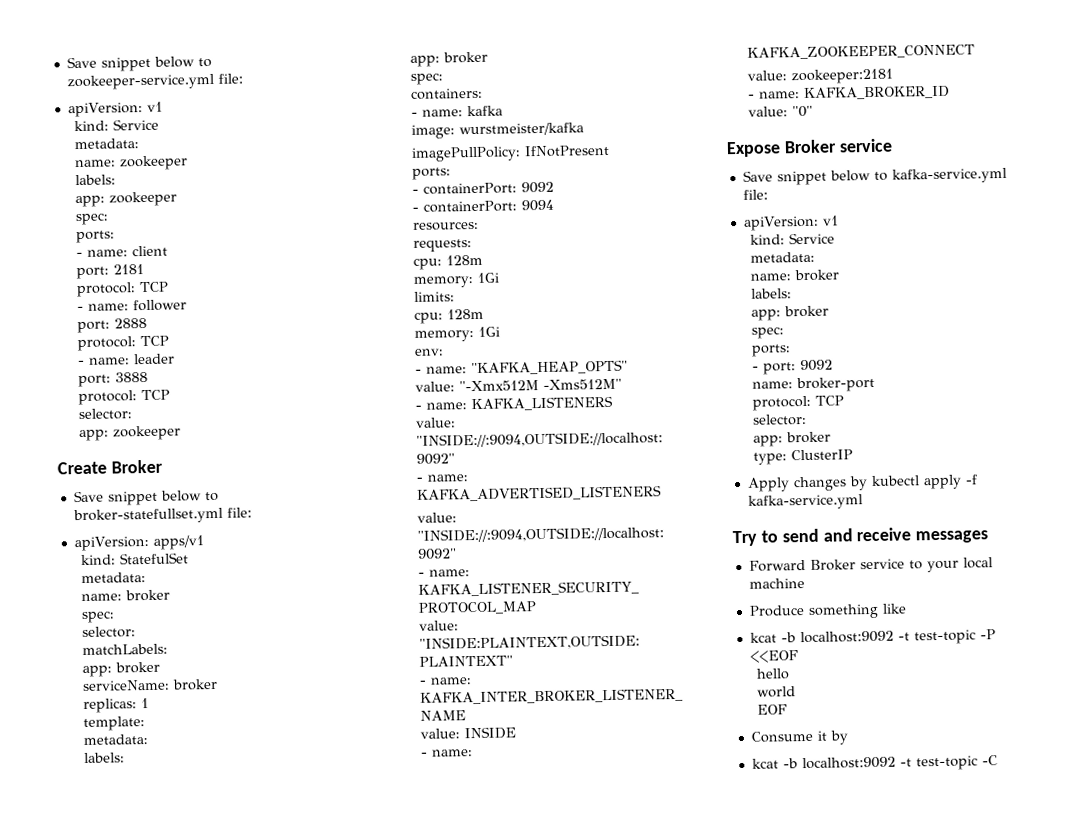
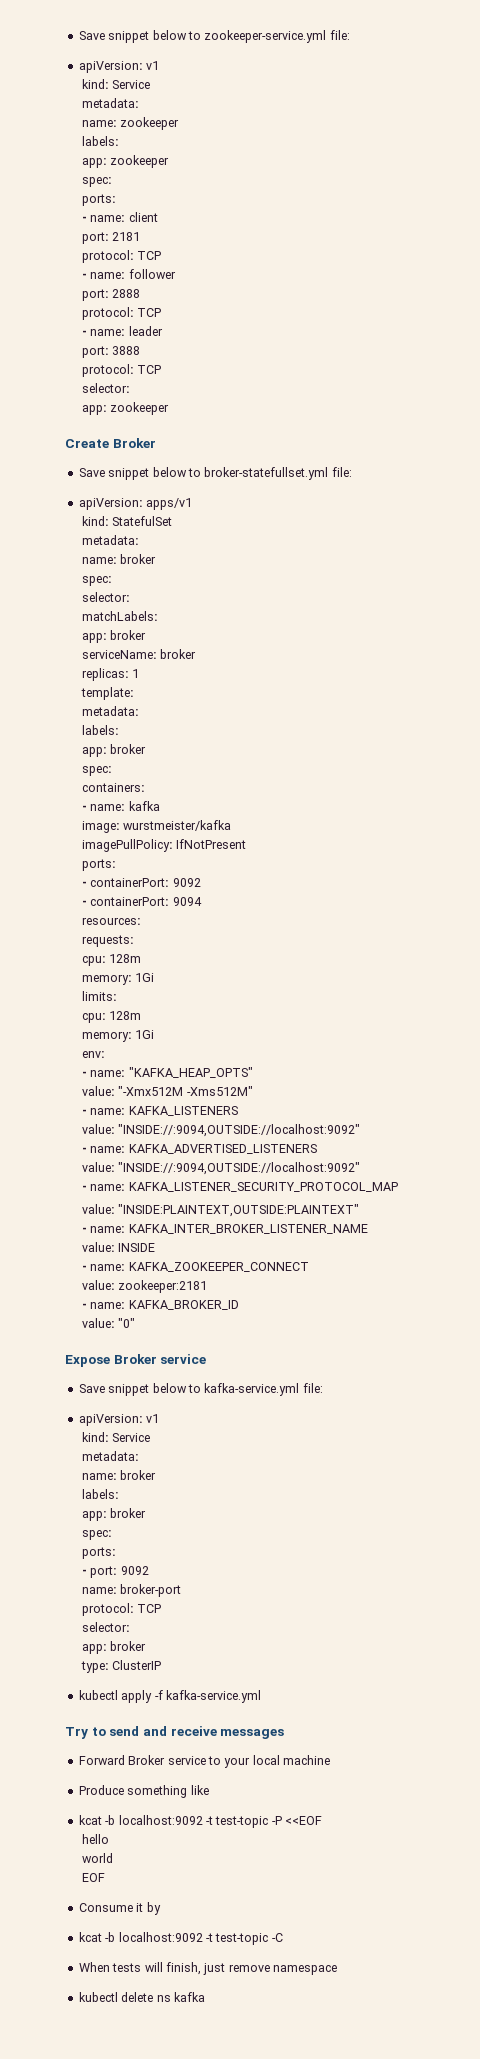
[746,476,868,492] Apply changes by -> (162, 1665) none
(998, 760) none -> [78,1962,337,1975] [78,1992,205,2002] // When tests will finish, just remove namespace // kubectl delete ns kafka

